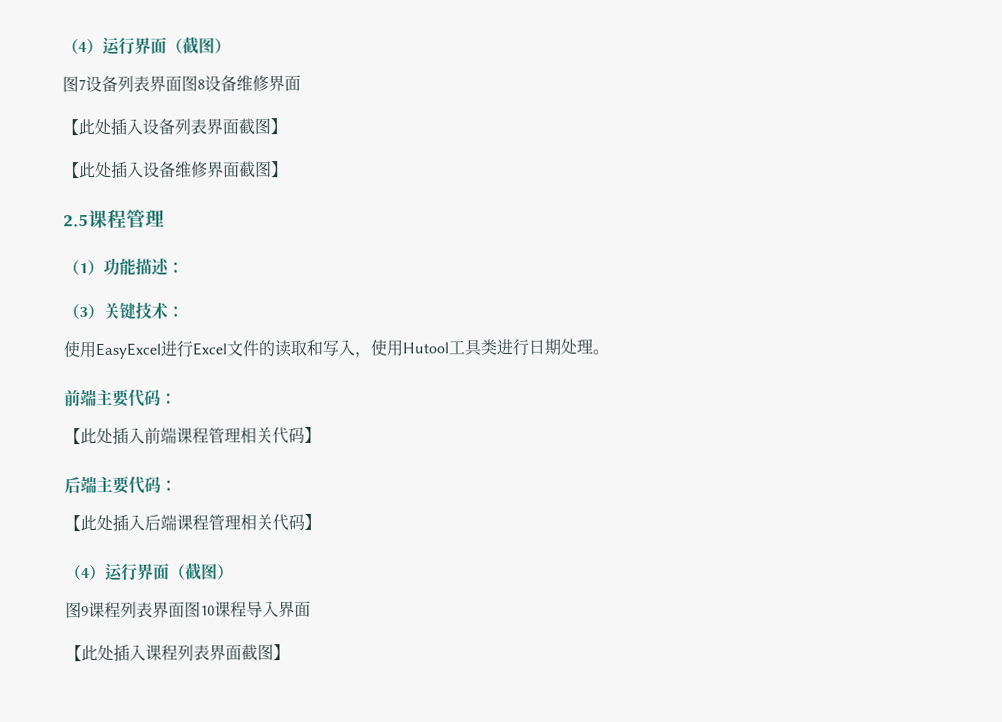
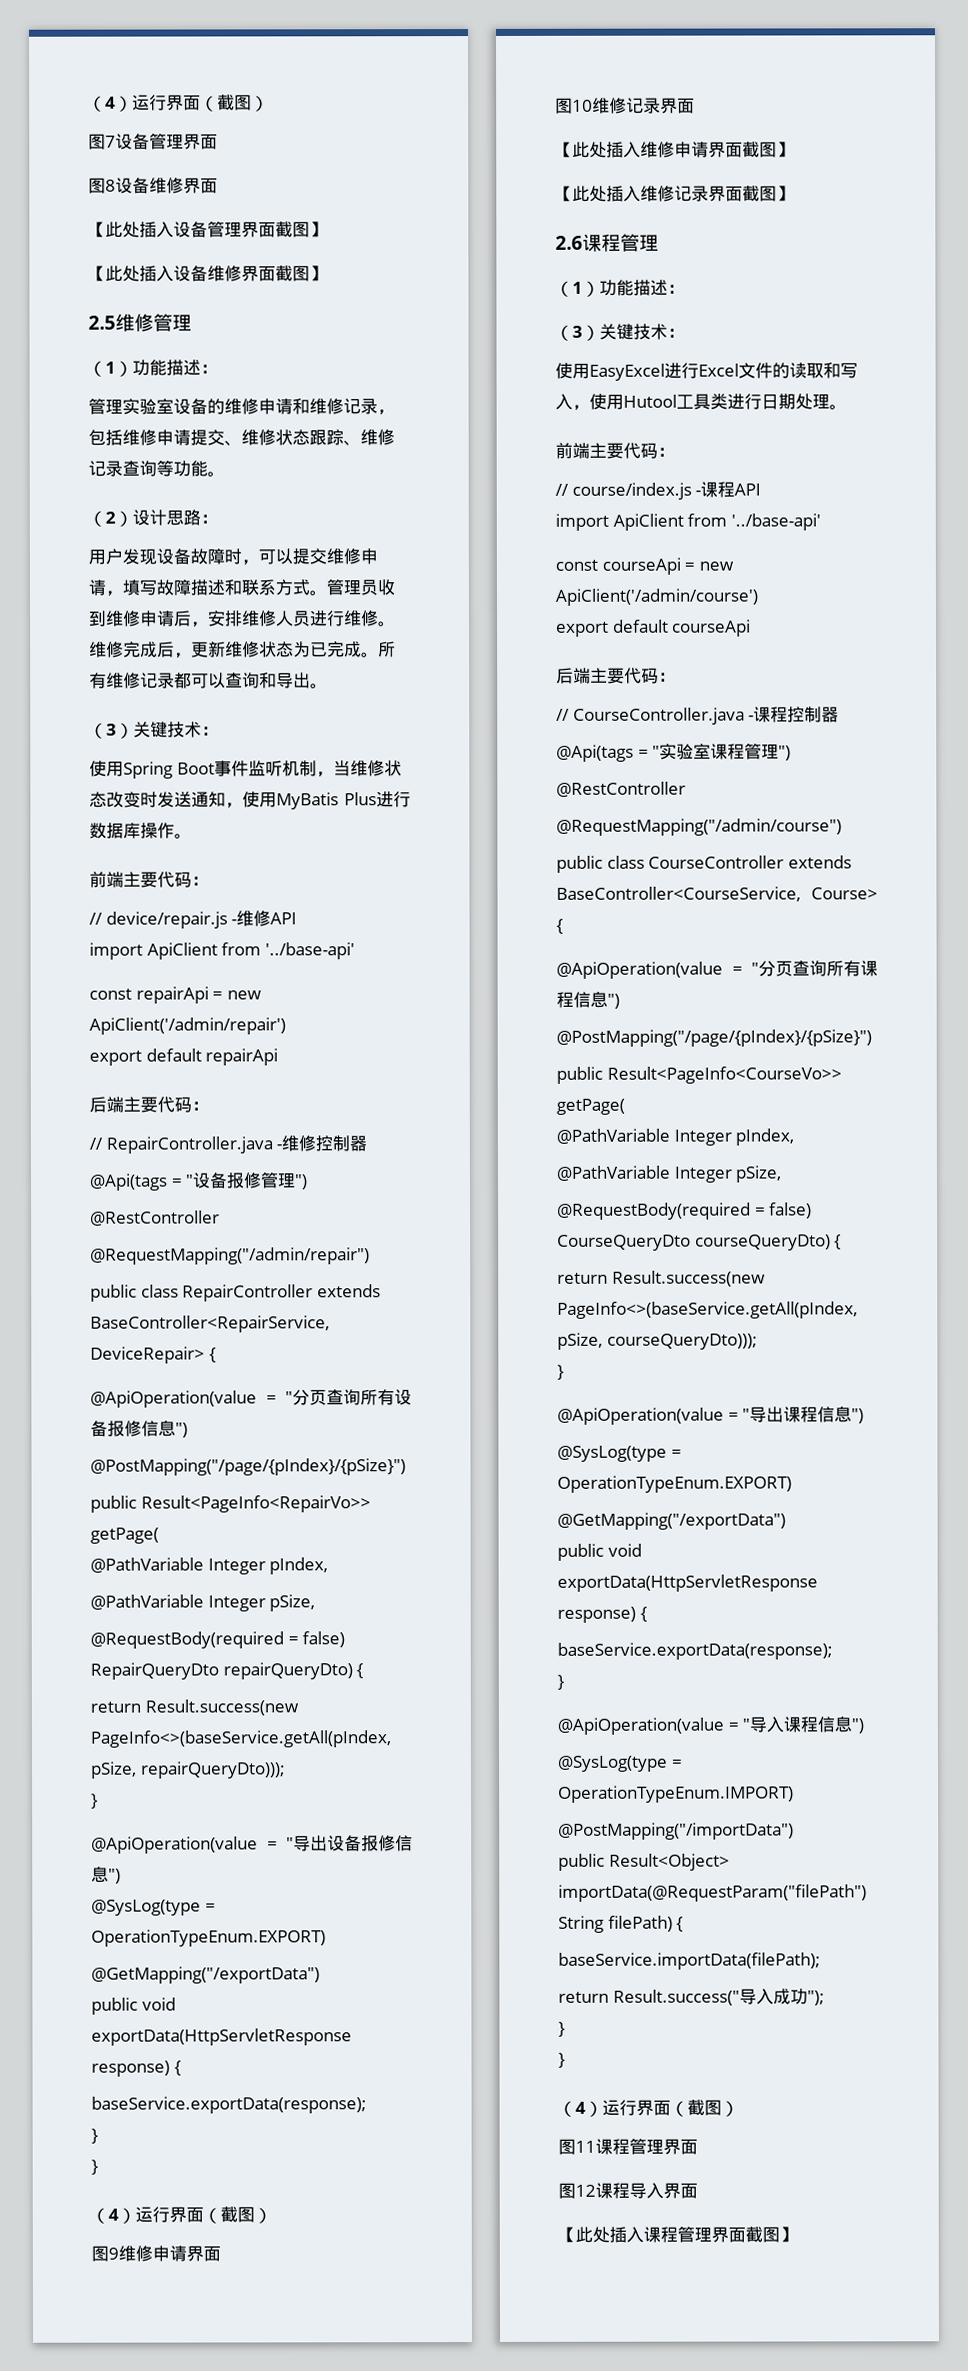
[117,75,182,92] 列表界面 -> [149,133,218,150] 管理界面 //
[174,118,207,135] 列表 -> [207,221,242,238] 管理
(89, 221) none -> [115,313,192,332] [88,359,218,377] [88,398,395,416] [88,429,395,446] [88,460,225,477] [88,509,218,527] [88,548,378,566] [88,579,395,597] [88,610,396,628] [89,641,396,659] [89,672,328,689] [89,721,219,739] [89,760,402,779] [89,791,411,810] [89,822,192,839] [89,871,209,888] [89,910,298,929] [89,942,355,960] [89,986,262,1004] [89,1017,286,1035] [89,1048,279,1066] [89,1096,209,1113] [89,1135,368,1154] [89,1172,309,1191] [90,1210,220,1226] [90,1247,370,1265] [90,1284,381,1302] [90,1315,330,1333] [90,1346,216,1364] [90,1389,412,1408] [90,1420,188,1438] [90,1458,406,1476] [90,1495,371,1513] [90,1527,159,1544] [90,1557,329,1575] [90,1594,316,1612] [90,1631,346,1649] [90,1662,364,1680] [90,1699,299,1716] [90,1730,391,1748] [91,1761,286,1779] [91,1793,98,1809] [91,1835,413,1854] [91,1866,121,1884] [91,1899,216,1916] [91,1929,326,1947] [91,1966,320,1984] [91,1997,176,2015] [91,2028,352,2046] [91,2060,181,2077] [91,2096,367,2114] [91,2128,98,2144] [91,2159,98,2175] [91,2206,272,2224] [91,2245,221,2262] [555,97,695,114] [555,141,794,158] [555,185,794,202] [555,235,583,250] 维修管理 // （1）功能描述： // 管理实验室设备的维修申请和维修记录，包括维修申请提交、维修状态跟踪、维修记录查询等功能。 // （2）设计思路： // 用户发现设备故障时，可以提交维修申请，填写故障描述和联系方式。管理员收到维修申请后，安排维修人员进行维修。维修完成后，更新维修状态为已完成。所有维修记录都可以查询和导出。 // （3）关键技术： // 使用Spring Boot事件监听机制，当维修状态改变时发送通知，使用MyBatis Plus进行数据库操作。 // 前端主要代码： // // device/repair.js -维修API // import ApiClient from '../base-api' // const repairApi = new ApiClient('/admin/repair') // export default repairApi // 后端主要代码： // // RepairController.java -维修控制器 // @Api(tags = "设备报修管理") // @RestController // @RequestMapping("/admin/repair") // public class RepairController extends BaseController<RepairService, DeviceRepair> { // @ApiOperation(value = "分页查询所有设备报修信息") // @PostMapping("/page/{pIndex}/{pSize}") // public Result<PageInfo<RepairVo>> getPage( // @PathVariable Integer pIndex, // @PathVariable Integer pSize, // @RequestBody(required = false) RepairQueryDto repairQueryDto) { // return Result.success(new PageInfo<>(baseService.getAll(pIndex, pSize, repairQueryDto))); // } // @ApiOperation(value = "导出设备报修信息") // @SysLog(type = OperationTypeEnum.EXPORT) // @GetMapping("/exportData") // public void exportData(HttpServletResponse response) { // baseService.exportData(response); // } // } // （4）运行界面（截图） // 图9维修申请界面 // 图10维修记录界面 // 【此处插入维修申请界面截图】 // 【此处插入维修记录界面截图】 // 2.6
[64,426,321,445] [64,475,177,495] [64,513,321,532] [64,562,234,581] [65,601,215,619] 【此处插入前端课程管理相关代码】 // 后端主要代码： // 【此处插入后端课程管理相关代码】 // （4）运行界面（截图） // 图9课程列表界面图10 -> [555,481,762,500] [555,513,821,531] [555,557,734,575] [555,588,758,606] [556,619,752,637] [556,667,676,684] [556,706,840,725] [556,743,792,762] [556,781,686,797] [556,818,842,836] [556,855,852,873] [556,886,878,902] [556,918,563,934] [556,960,878,979] [556,991,620,1009] [556,1029,872,1047] [556,1066,842,1084] [556,1098,625,1115] [556,1128,795,1146] [556,1165,782,1183] [557,1202,813,1220] [557,1234,842,1251] [557,1270,766,1287] [557,1301,858,1319] [557,1332,758,1350] [557,1364,564,1380] [557,1406,865,1425] [557,1445,682,1462] [557,1475,792,1493] [557,1512,786,1530] [557,1543,642,1561] [557,1574,818,1592] [557,1606,647,1623] [557,1642,833,1660] [557,1674,564,1690] [557,1716,865,1735] [557,1755,683,1772] [558,1785,794,1803] [558,1822,794,1840] [558,1853,730,1871] [558,1884,867,1902] [558,1915,684,1933] [558,1952,821,1970] [558,1988,825,2006] [558,2021,565,2037] [558,2052,565,2068] [558,2099,739,2117] [558,2138,698,2155] [558,2182,596,2199] // course/index.js -课程API // import ApiClient from '../base-api' // const courseApi = new ApiClient('/admin/course') // export default courseApi // 后端主要代码： // // CourseController.java -课程控制器 // @Api(tags = "实验室课程管理") // @RestController // @RequestMapping("/admin/course") // public class CourseController extends BaseController<CourseService, Course> { // @ApiOperation(value = "分页查询所有课程信息") // @PostMapping("/page/{pIndex}/{pSize}") // public Result<PageInfo<CourseVo>> getPage( // @PathVariable Integer pIndex, // @PathVariable Integer pSize, // @RequestBody(required = false) CourseQueryDto courseQueryDto) { // return Result.success(new PageInfo<>(baseService.getAll(pIndex, pSize, courseQueryDto))); // } // @ApiOperation(value = "导出课程信息") // @SysLog(type = OperationTypeEnum.EXPORT) // @GetMapping("/exportData") // public void exportData(HttpServletResponse response) { // baseService.exportData(response); // } // @ApiOperation(value = "导入课程信息") // @SysLog(type = OperationTypeEnum.IMPORT) // @PostMapping("/importData") // public Result<Object> importData(@RequestParam("filePath") String filePath) { // baseService.importData(filePath); // return Result.success("导入成功"); // } // } // （4）运行界面（截图） // 图11课程管理界面 // 图12
[177,644,210,661] 列表 -> [677,2226,712,2243] 管理

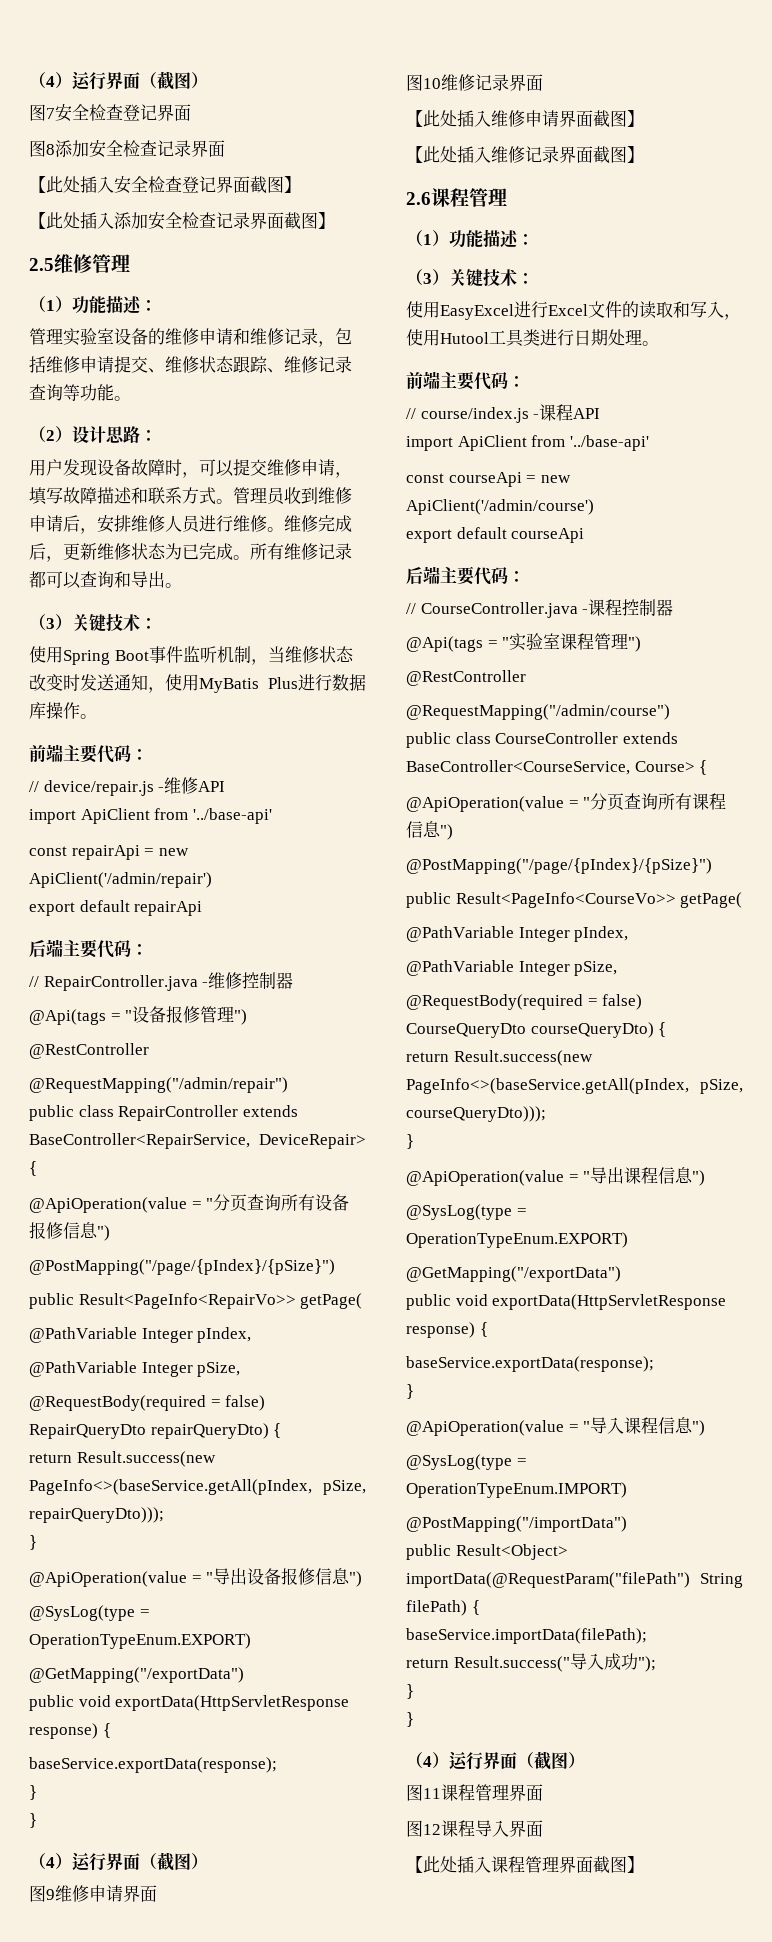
[115,133,184,150] 设备管理 -> [55,104,157,122] 安全检查登记
[115,177,218,194] [88,221,327,238] [88,265,242,282] 设备维修界面 // 【此处插入设备管理界面截图】 // 【此处插入设备维修 -> [55,140,225,158] [29,176,301,194] [29,212,250,230] 添加安全检查记录界面 // 【此处插入安全检查登记界面截图】 // 【此处插入添加安全检查记录

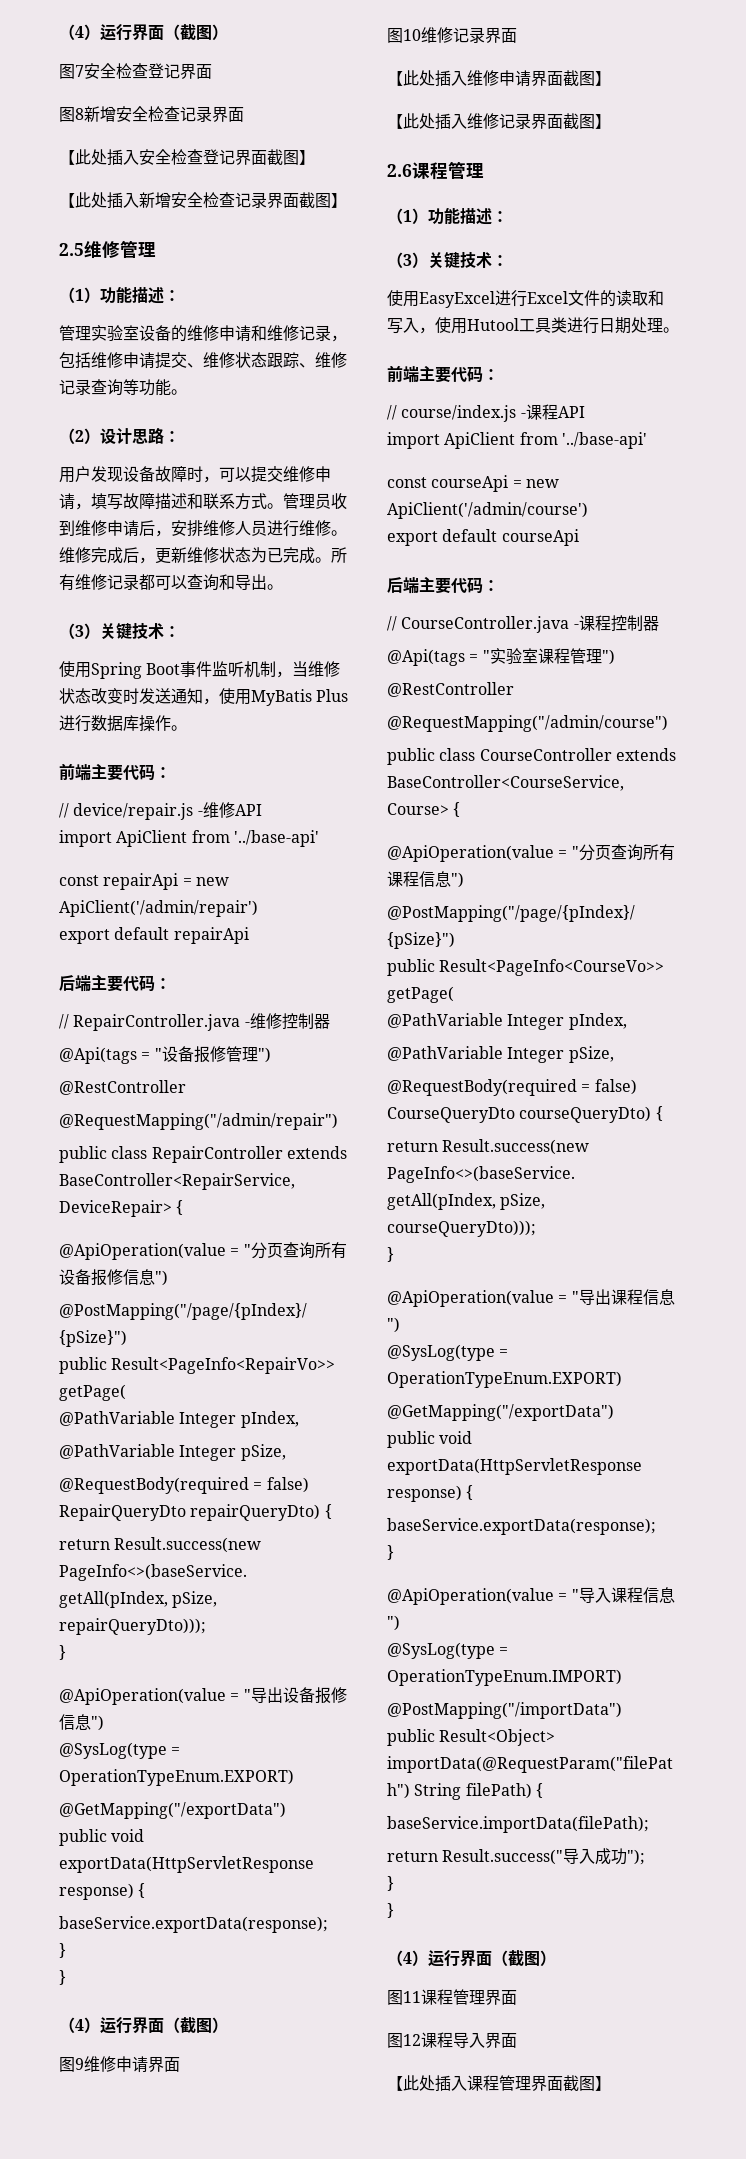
[55,140,89,157] 添加 -> [84,106,116,122] 新增
[114,212,148,229] 添加 -> [139,192,171,208] 新增

